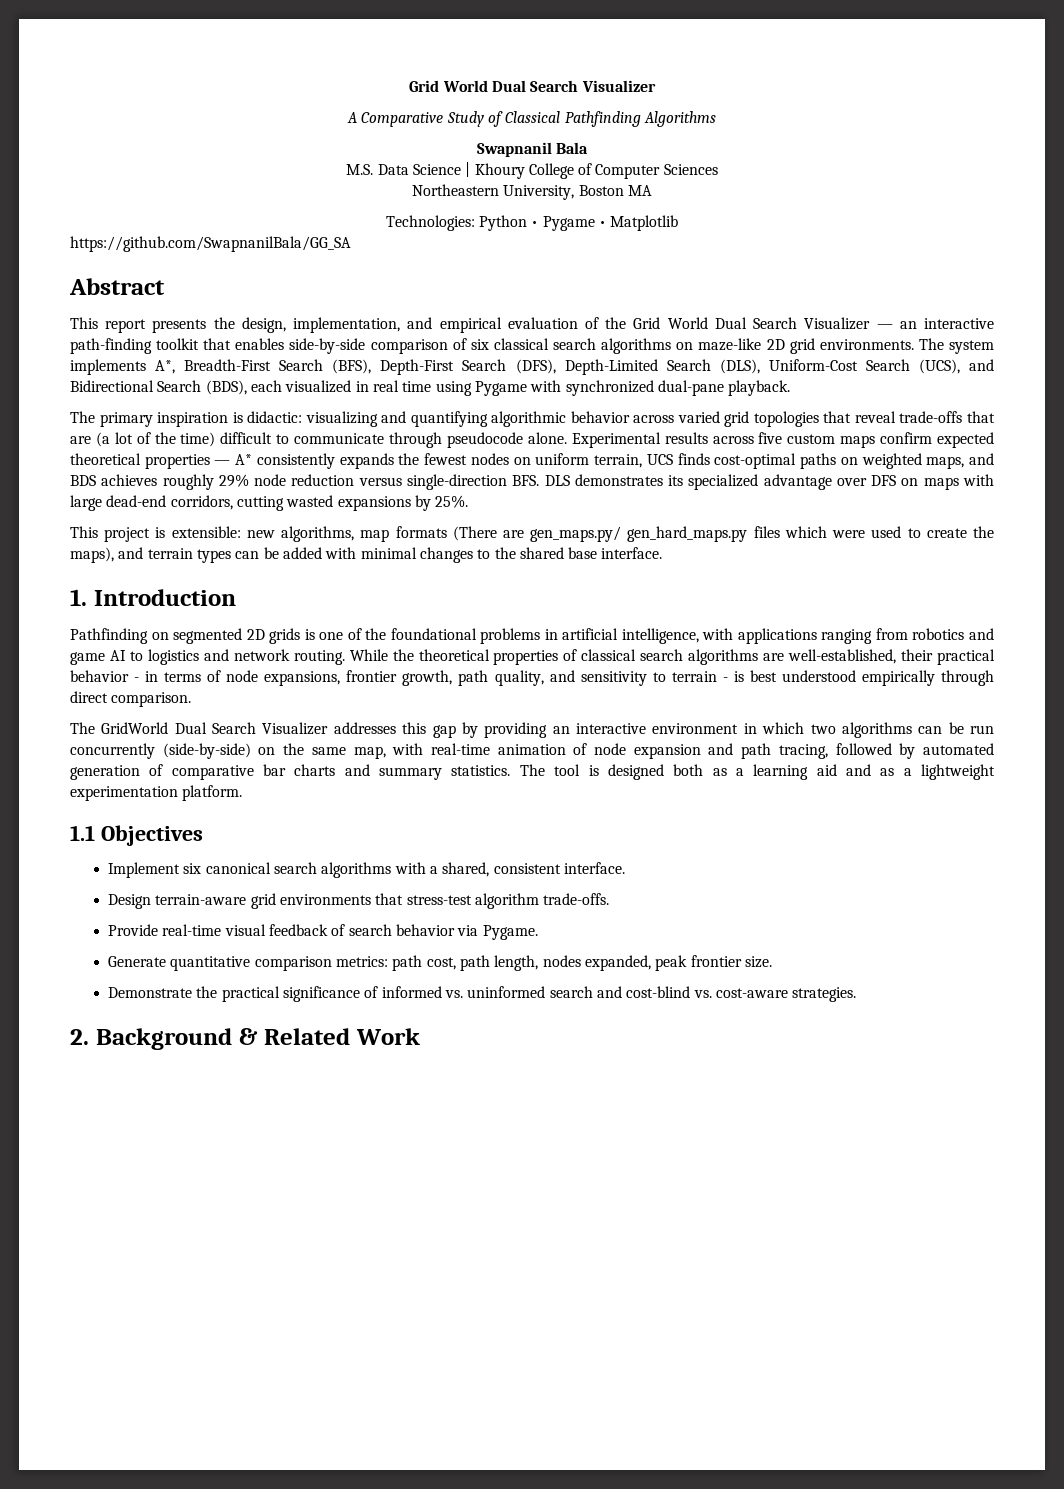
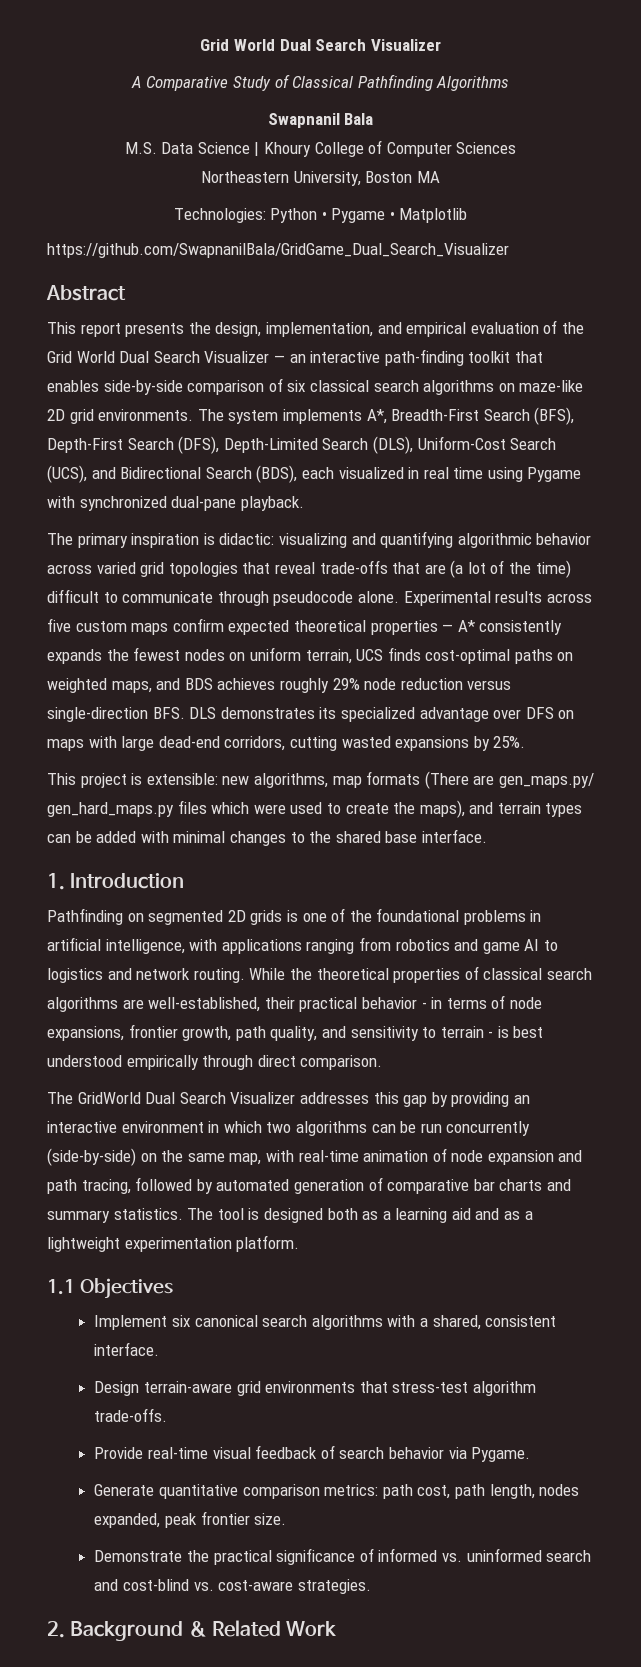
[70,236,351,252] https://github.com/SwapnanilBala/GG_SA -> [47,243,509,258] https://github.com/SwapnanilBala/GridGame_Dual_Search_Visualizer

